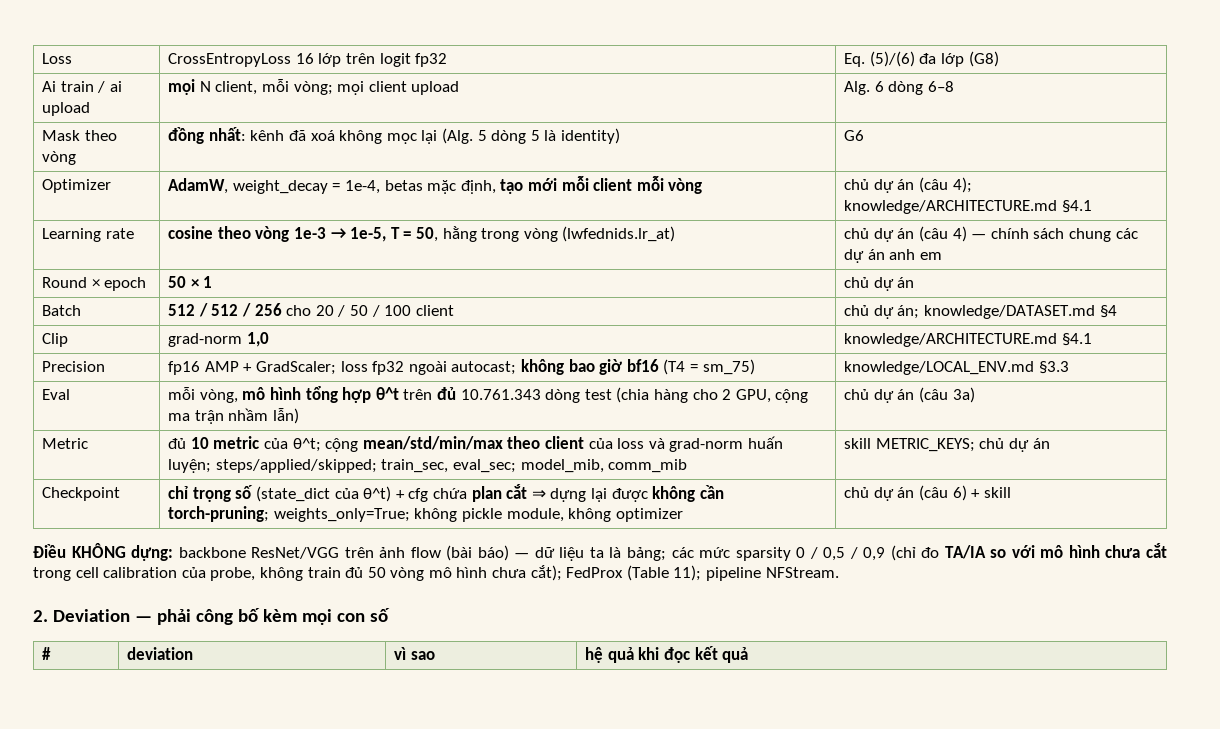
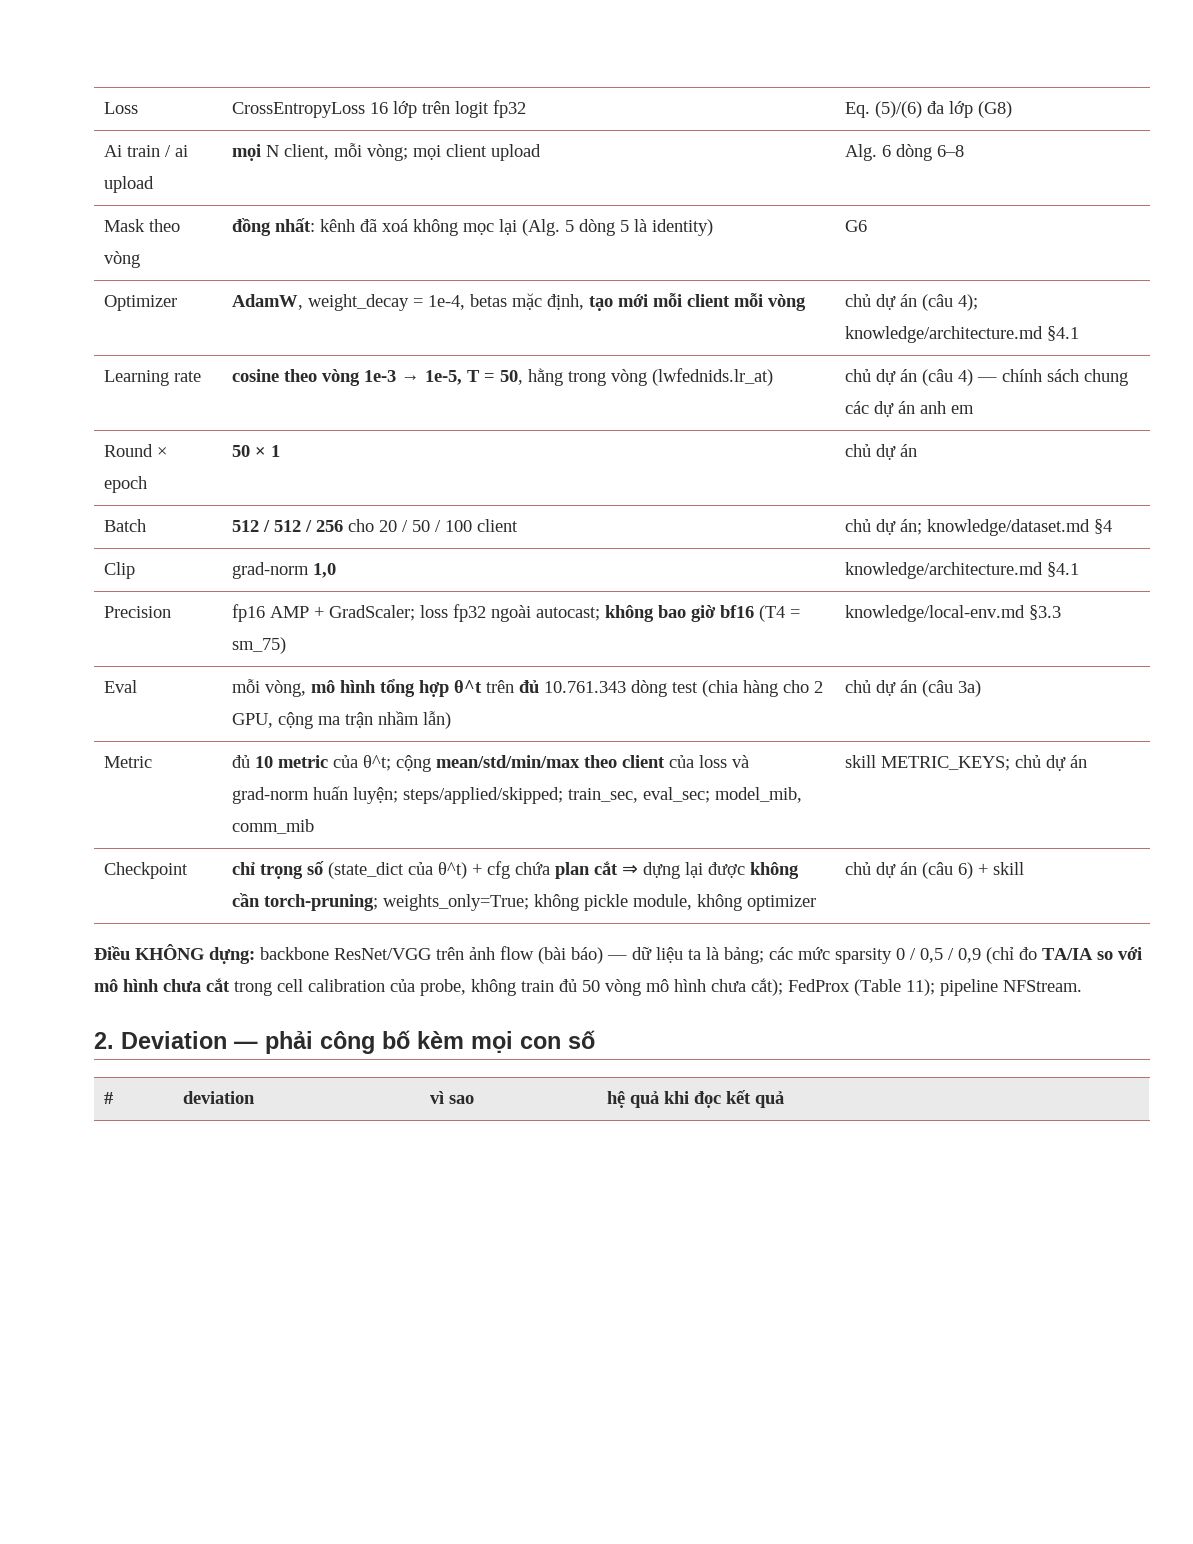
[844,200,1058,214] knowledge/ARCHITECTURE.md -> [844,326,1043,343] knowledge/architecture.md
[924,305,1096,319] knowledge/DATASET.md -> [926,519,1090,536] knowledge/dataset.md
[844,333,1058,347] knowledge/ARCHITECTURE.md -> [844,562,1043,579] knowledge/architecture.md
[844,361,1035,375] knowledge/LOCAL_ENV.md -> [844,605,1025,622] knowledge/local-env.md

